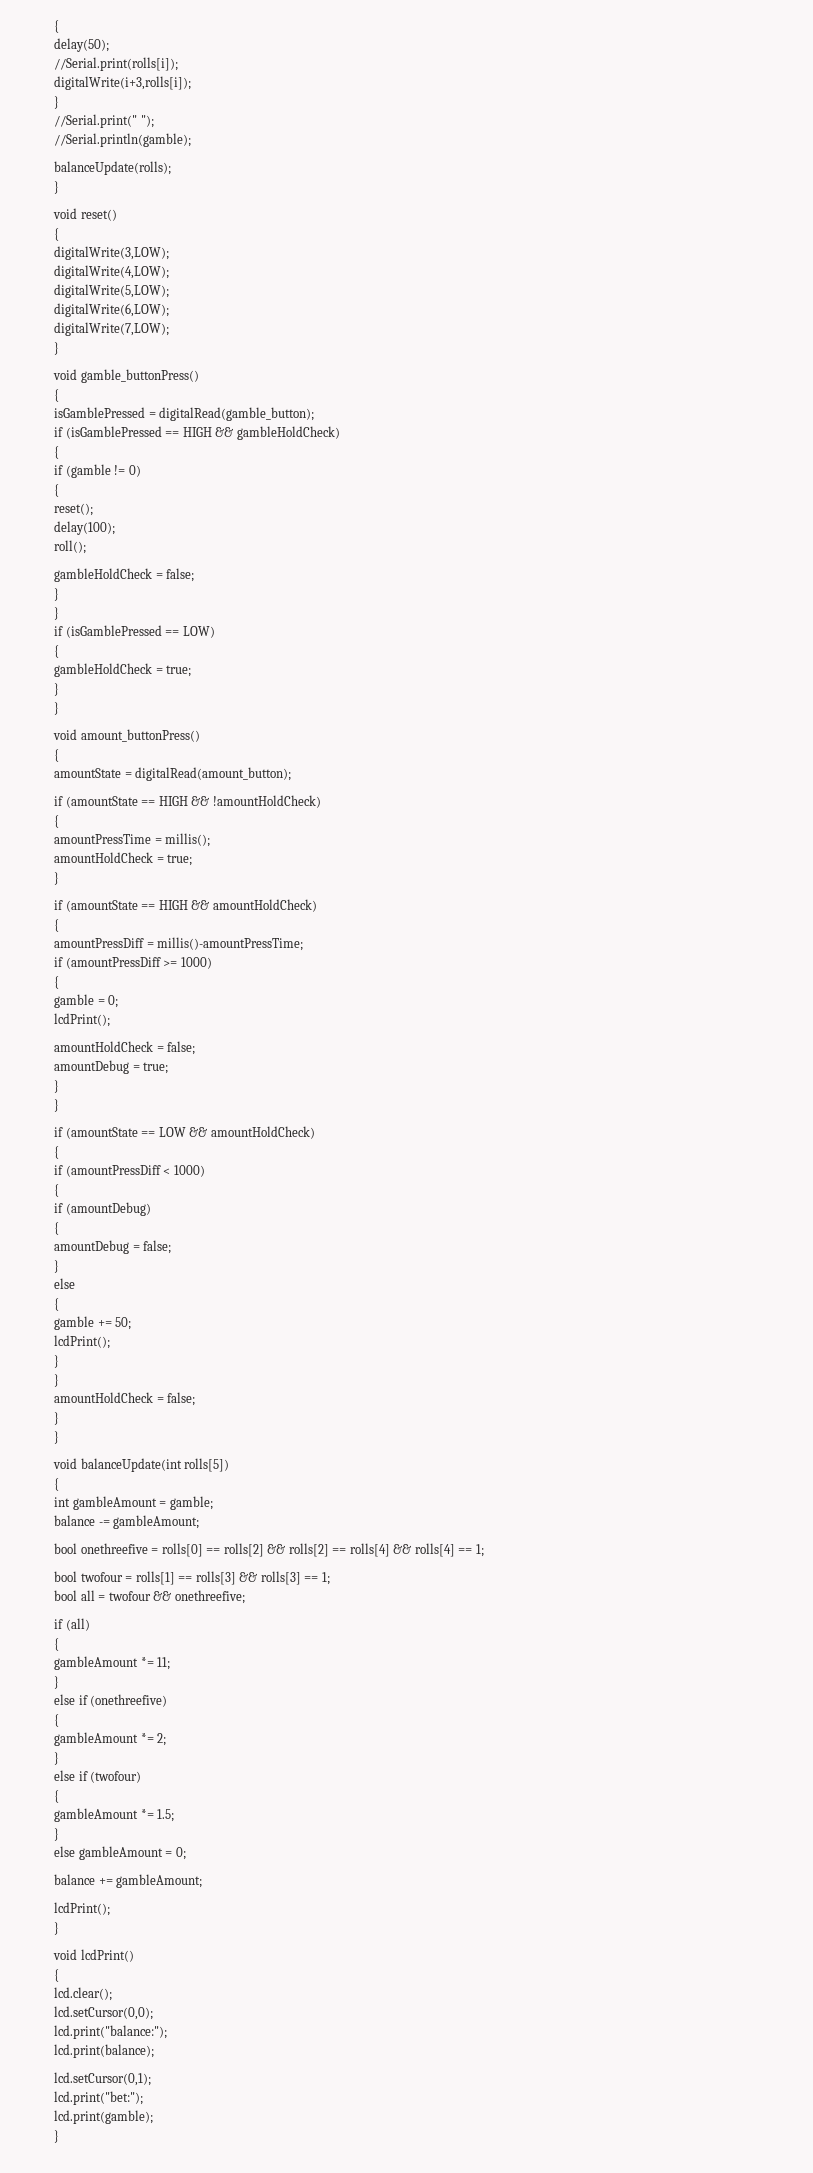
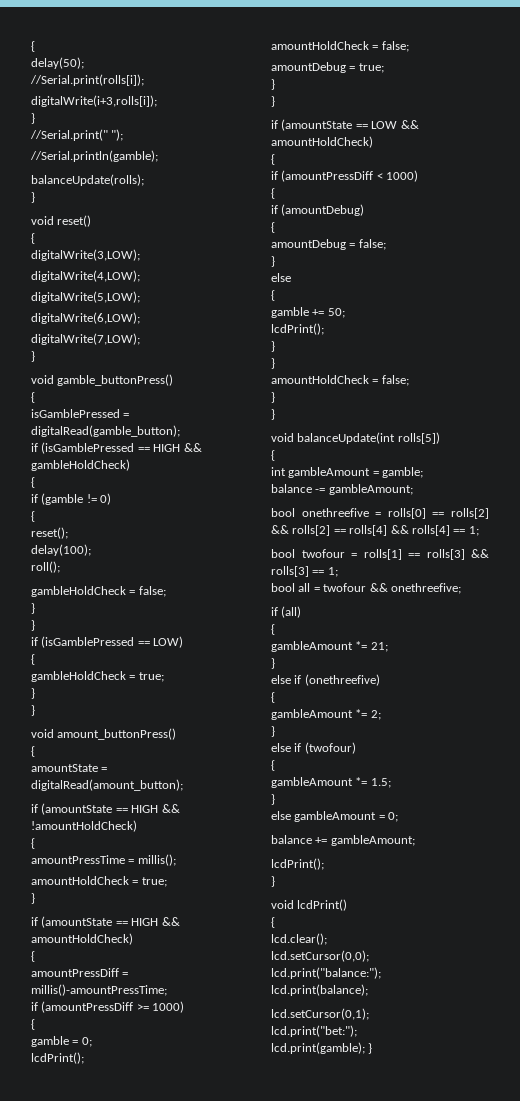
[157,1657,171,1670] 11; -> [370,642,388,652] 21;
(153, 2117) // -> (365, 1048) none

